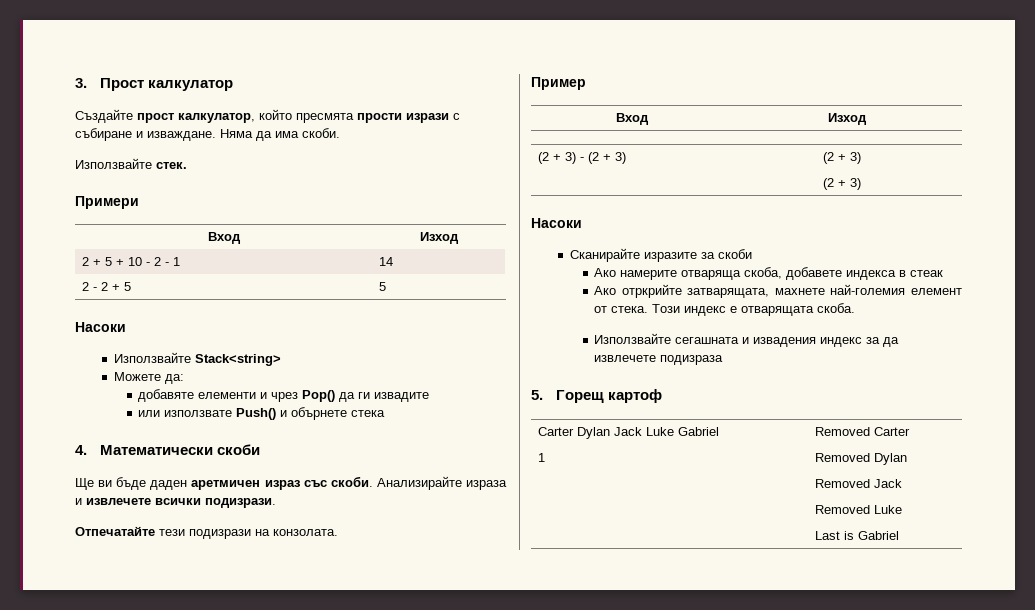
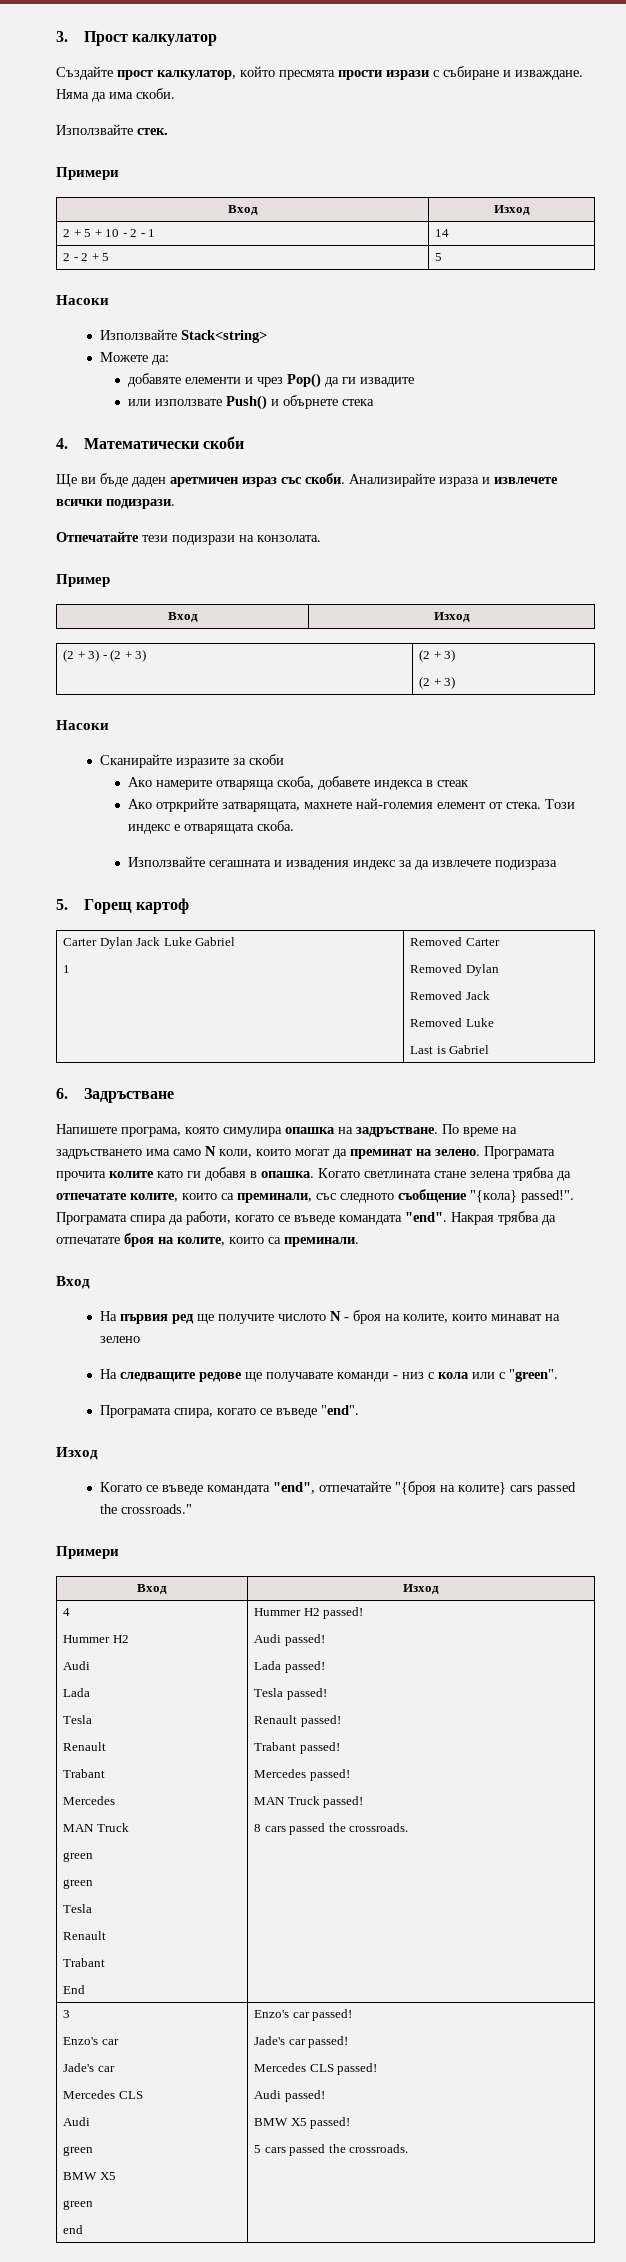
(899, 535) none -> [56,1088,175,1103] [56,1124,517,1137] [56,1146,555,1159] [56,1167,571,1181] [56,1189,574,1203] [56,1211,556,1225] [56,1233,359,1247] [56,1276,90,1289] [100,1310,561,1324] [100,1336,141,1343] [100,1369,559,1382] [100,1405,360,1418] [56,1447,98,1460] [100,1481,577,1495] [100,1504,193,1514] [56,1546,119,1559] [137,1584,167,1594] [402,1584,439,1594] [63,1608,71,1616] [63,1635,129,1643] [63,1661,91,1670] [63,1688,91,1697] [63,1715,93,1724] [63,1742,107,1751] [63,1769,106,1778] [63,1796,116,1805] [63,1823,129,1832] [63,1852,94,1862] [63,1879,94,1889] [63,1904,93,1913] [63,1931,107,1940] [63,1958,106,1967] [63,1985,86,1994] [254,1607,364,1619] [254,1634,325,1646] [254,1661,325,1673] [254,1688,327,1700] [254,1715,341,1727] [254,1742,340,1754] [254,1769,350,1781] [254,1796,364,1808] [254,1823,409,1835] [63,2010,71,2018] [63,2037,119,2045] [63,2063,115,2072] [63,2090,143,2099] [63,2117,91,2126] [63,2146,94,2156] [63,2172,116,2180] [63,2200,94,2210] [63,2225,84,2234] [254,2009,353,2021] [254,2036,349,2048] [254,2063,378,2075] [254,2090,325,2102] [254,2117,351,2129] [254,2144,409,2156] // 6. Задръстване // Напишете програма, която симулира опашка на задръстване. По време на задръстването има само N коли, които могат да преминат на зелено. Програмата прочита колите като ги добавя в опашка. Когато светлината стане зелена трябва да отпечатате колите, които са преминали, със следното съобщение "{кола} passed!". Програмата спира да работи, когато се въведе командата "end". Накрая трябва да отпечатате броя на колите, които са преминали. // Вход // На първия ред ще получите числото N - броя на колите, които минават на зелено // На следващите редове ще получавате команди - низ с кола или с "green". // Програмата спира, когато се въведе "end". // Изход // Когато се въведе командата "end", отпечатайте "{броя на колите} cars passed the crossroads." // Примери // Вход | Изход // 4 // Hummer H2 // Audi // Lada // Tesla // Renault // Trabant // Mercedes // MAN Truck // green // green // Tesla // Renault // Trabant // End | Hummer H2 passed! // Audi passed! // Lada passed! // Tesla passed! // Renault passed! // Trabant passed! // Mercedes passed! // MAN Truck passed! // 8 cars passed the crossroads. // 3 // Enzo's car // Jade's car // Mercedes CLS // Audi // green // BMW X5 // green // end | Enzo's car passed! // Jade's car passed! // Mercedes CLS passed! // Audi passed! // BMW X5 passed! // 5 cars passed the crossroads.

